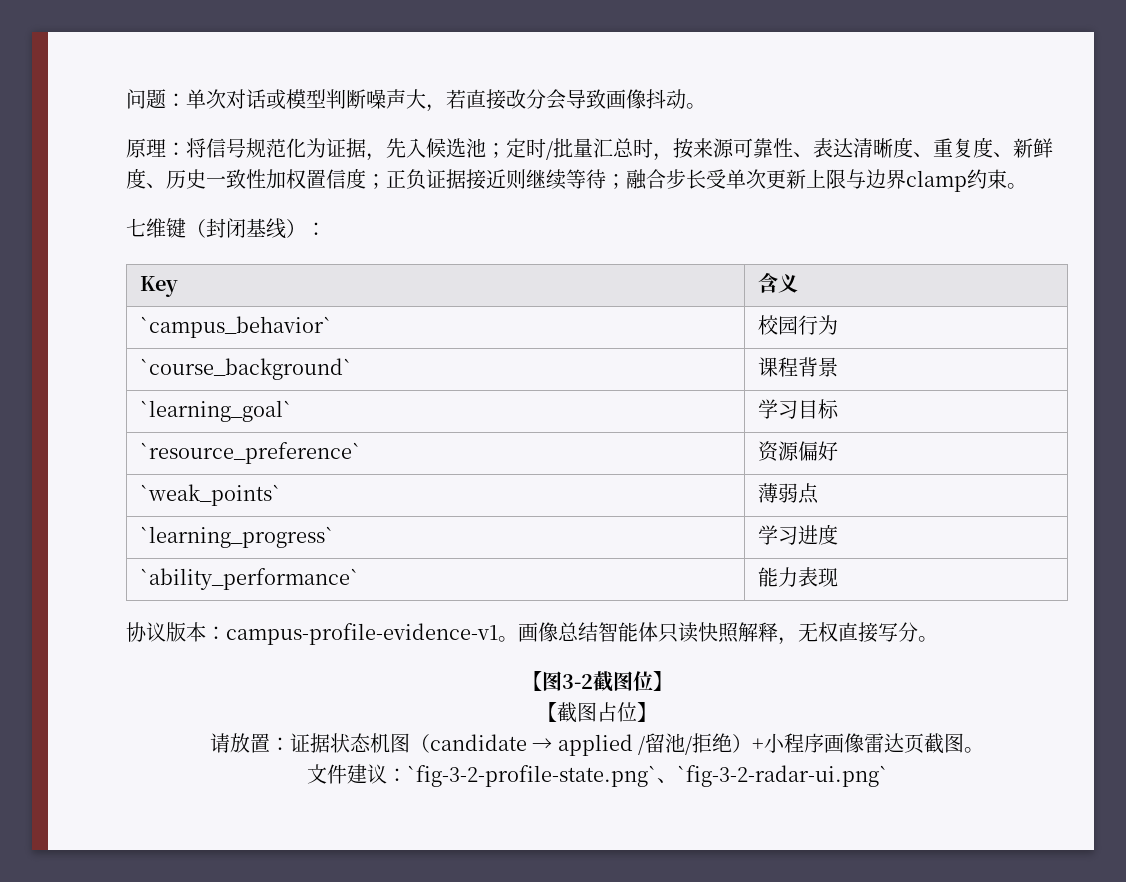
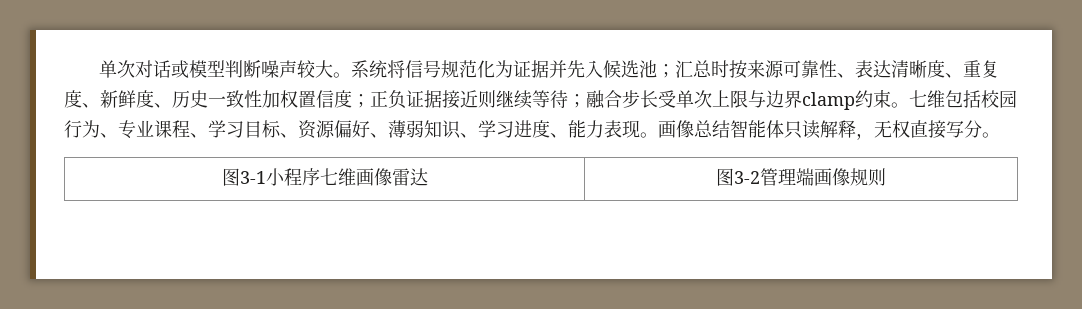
[126,89,186,109] 问题： -> (98, 69) none
[406,89,706,112] [126,138,186,158] 大，若直接改分会导致画像抖动。 // 原理： -> [296,60,387,78] 较大。系统
[366,153,386,161] ， -> [548,60,567,78] 并
[506,138,673,161] 定时/批量汇总时， -> [674,60,729,78] 汇总时
[766,169,806,189] 更新 -> (712, 99) none
[126,218,326,239] [140,276,179,297] [758,272,799,293] [140,316,333,338] [758,315,839,335] [140,358,353,380] [758,357,839,377] [140,400,293,422] // 七维键（封闭基线）： // Key | 含义 // `campus_behavior` | 校园行为 // `course_background` | 课程背景 // `learning_goal` | -> [909,90,1017,108] [64,120,208,139] 七维包括校园行为、专业课程、
[140,442,362,464] // `resource_preference` | -> [280,133,298,138] 、
[140,484,282,506] [758,483,820,504] [140,526,335,548] // `weak_points` | 薄弱点 // `learning_progress` | -> [370,120,478,139] 、薄弱知识、
[140,568,360,590] // `ability_performance` | -> [550,133,568,138] 、
[126,622,498,645] // 协议版本：campus-profile-evidence-v1 -> (640, 129) none
[698,622,739,643] 快照 -> (820, 129) none
[521,671,673,692] [537,702,657,723] [209,733,985,756] [306,764,888,787] // 【图3-2截图位】 // 【截图占位】 // 请放置：证据状态机图（candidate → applied /留池/拒绝）+小程序画像雷达页截图。 // 文件建议：`fig-3-2-profile-state.png`、`fig-3-2-radar-ui.png` -> [221,168,428,186] [716,168,886,186] // 图3-1小程序七维画像雷达 | 图3-2管理端画像规则

